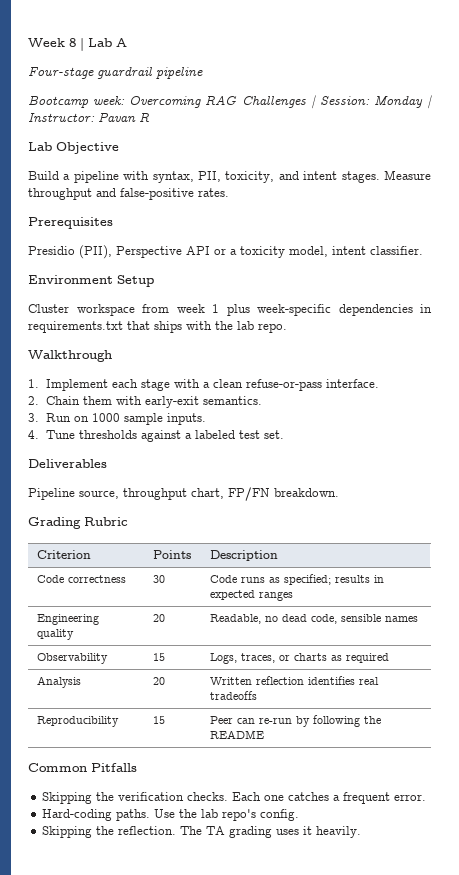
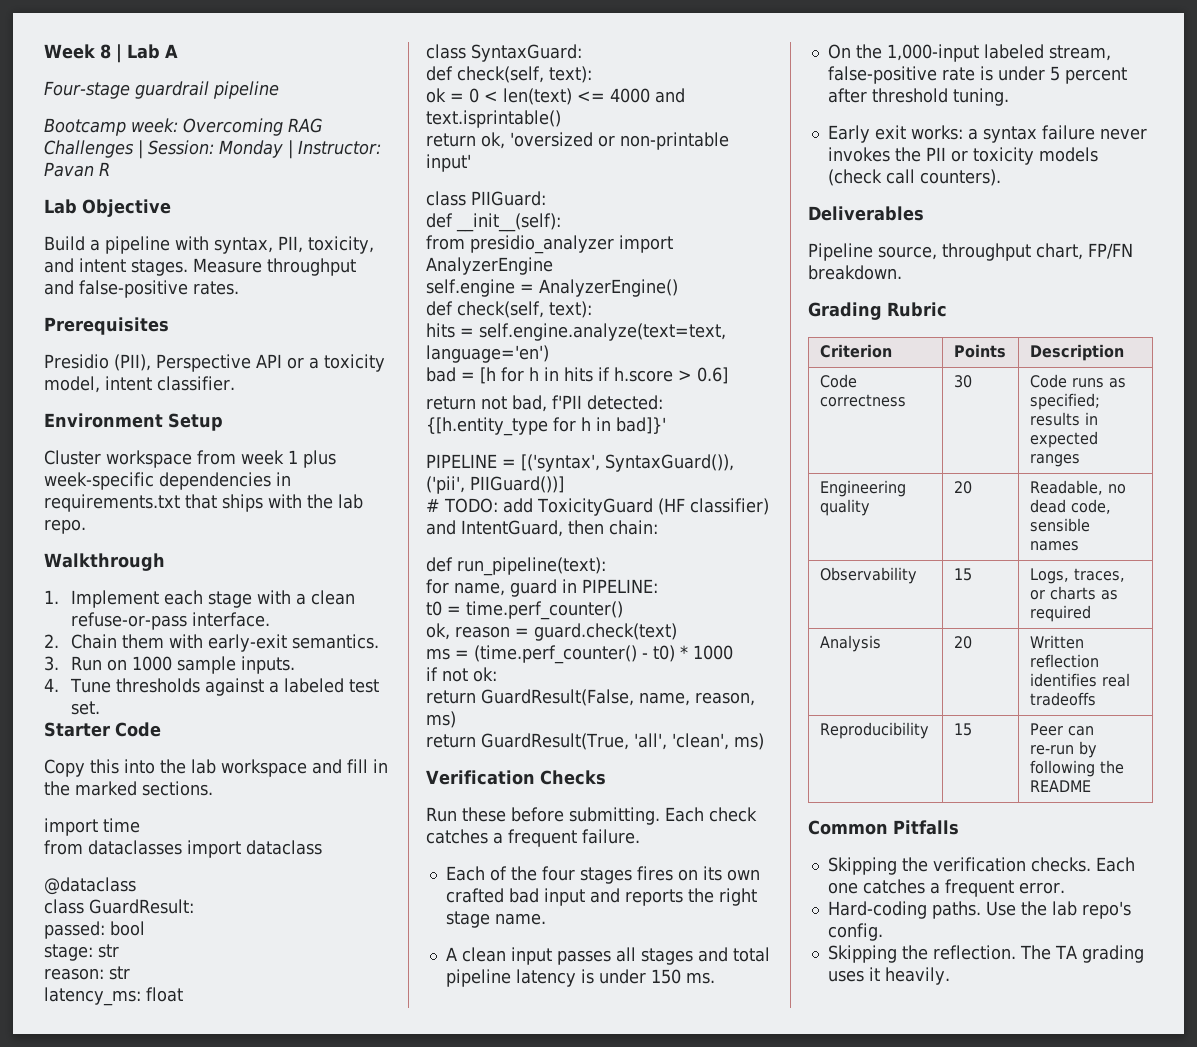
(284, 434) none -> [44,722,161,737] [44,759,388,777] [44,781,213,796] [44,818,140,836] [44,840,322,858] [44,877,136,895] [44,899,194,914] [44,921,145,939] [44,944,119,961] [44,966,130,980] [44,987,183,1006] [426,44,582,62] [426,66,592,83] [426,88,685,105] [426,110,561,128] [426,132,729,150] [426,154,471,172] [426,191,546,206] [426,213,561,232] [426,235,673,254] [426,257,553,275] [426,279,678,297] [426,301,592,318] [426,323,726,341] [426,345,549,363] [426,367,728,384] [426,395,663,412] [426,417,666,436] [426,454,734,472] [426,476,564,494] [426,498,769,516] [426,520,658,537] [426,557,606,576] [426,579,658,597] [426,601,623,620] [426,623,677,641] [426,645,733,664] [426,667,497,682] [426,689,755,706] [426,711,456,728] [426,733,764,750] [426,770,606,785] [426,807,757,825] [426,829,640,847] [445,866,760,884] [445,888,757,906] [445,911,546,928] [445,947,770,965] [445,969,715,987] [827,44,1111,62] [827,66,1127,84] [827,88,1009,106] [827,125,1147,143] [827,147,1098,165] [827,169,1001,186] // Starter Code // Copy this into the lab workspace and fill in the marked sections. // import time // from dataclasses import dataclass // @dataclass // class GuardResult: // passed: bool // stage: str // reason: str // latency_ms: float // class SyntaxGuard: // def check(self, text): // ok = 0 < len(text) <= 4000 and text.isprintable() // return ok, 'oversized or non-printable input' // class PIIGuard: // def __init__(self): // from presidio_analyzer import AnalyzerEngine // self.engine = AnalyzerEngine() // def check(self, text): // hits = self.engine.analyze(text=text, language='en') // bad = [h for h in hits if h.score > 0.6] // return not bad, f'PII detected: {[h.entity_type for h in bad]}' // PIPELINE = [('syntax', SyntaxGuard()), ('pii', PIIGuard())] // # TODO: add ToxicityGuard (HF classifier) and IntentGuard, then chain: // def run_pipeline(text): // for name, guard in PIPELINE: // t0 = time.perf_counter() // ok, reason = guard.check(text) // ms = (time.perf_counter() - t0) * 1000 // if not ok: // return GuardResult(False, name, reason, ms) // return GuardResult(True, 'all', 'clean', ms) // Verification Checks // Run these before submitting. Each check catches a frequent failure. // Each of the four stages fires on its own crafted bad input and reports the right stage name. // A clean input passes all stages and total pipeline latency is under 150 ms. // On the 1,000-input labeled stream, false-positive rate is under 5 percent after threshold tuning. // Early exit works: a syntax failure never invokes the PII or toxicity models (check call counters).

